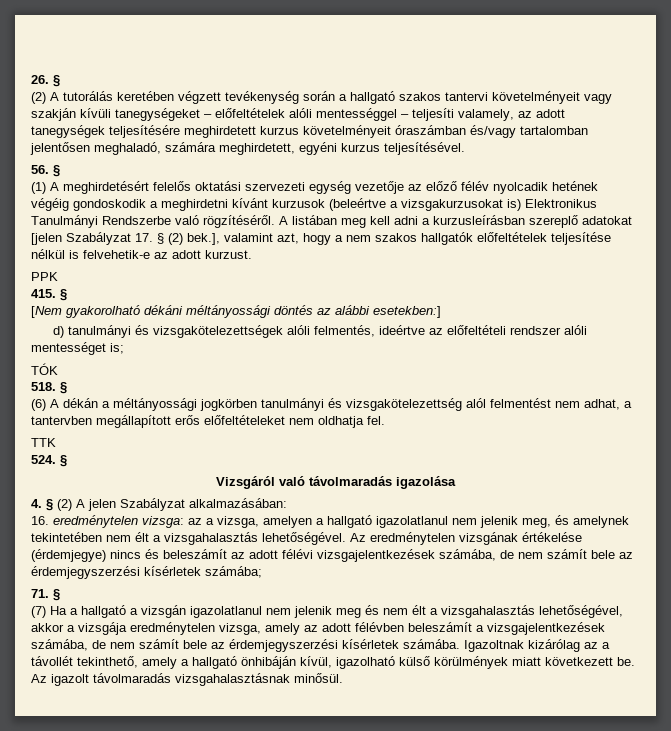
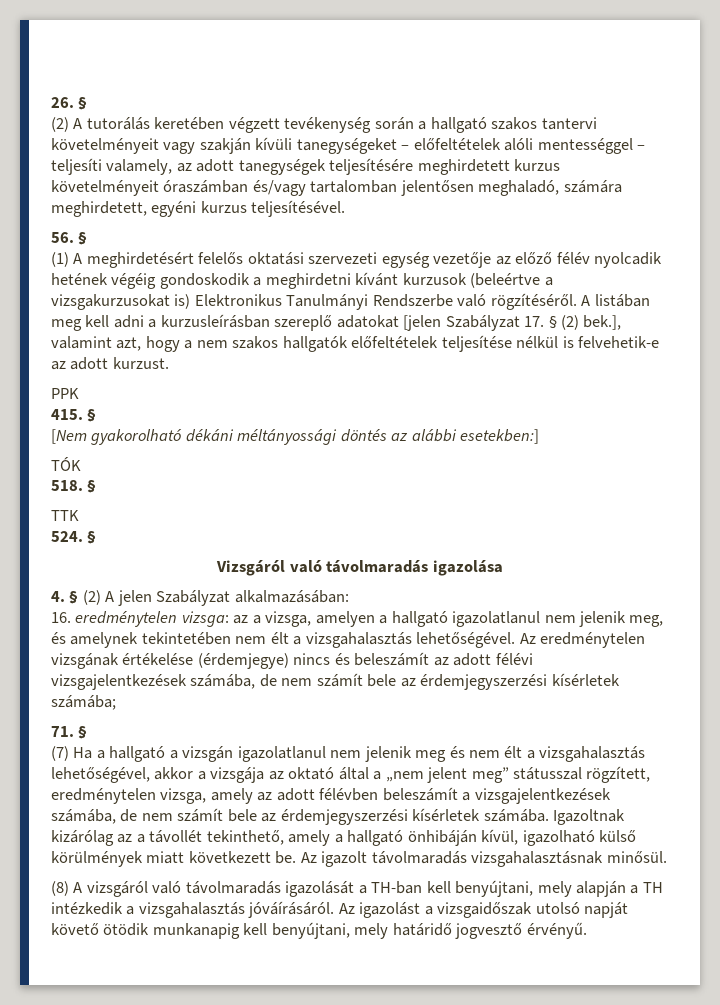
[53,325,588,338] [31,342,124,355] [31,363,58,375] [31,382,67,394] [31,398,632,411] [31,415,385,428] d) tanulmányi és vizsgakötelezettségek alóli felmentés, ideértve az előfeltételi rendszer alóli mentességet is; // TÓK // 518. § // (6) A dékán a méltányossági jogkörben tanulmányi és vizsgakötelezettség alól felmentést nem adhat, a tantervben megállapított erős előfeltételeket nem oldhatja fel. -> [51,457,81,471] [51,480,97,493] TÓK // 518. §
(127, 628) none -> [268,766,651,783] az oktató által a „nem jelent meg” státusszal rögzített,
(343, 678) none -> [51,880,663,897] [51,901,629,918] [51,922,587,939] // (8) A vizsgáról való távolmaradás igazolását a TH-ban kell benyújtani, mely alapján a TH intézkedik a vizsgahalasztás jóváírásáról. Az igazolást a vizsgaidőszak utolsó napját követő ötödik munkanapig kell benyújtani, mely határidő jogvesztő érvényű.

